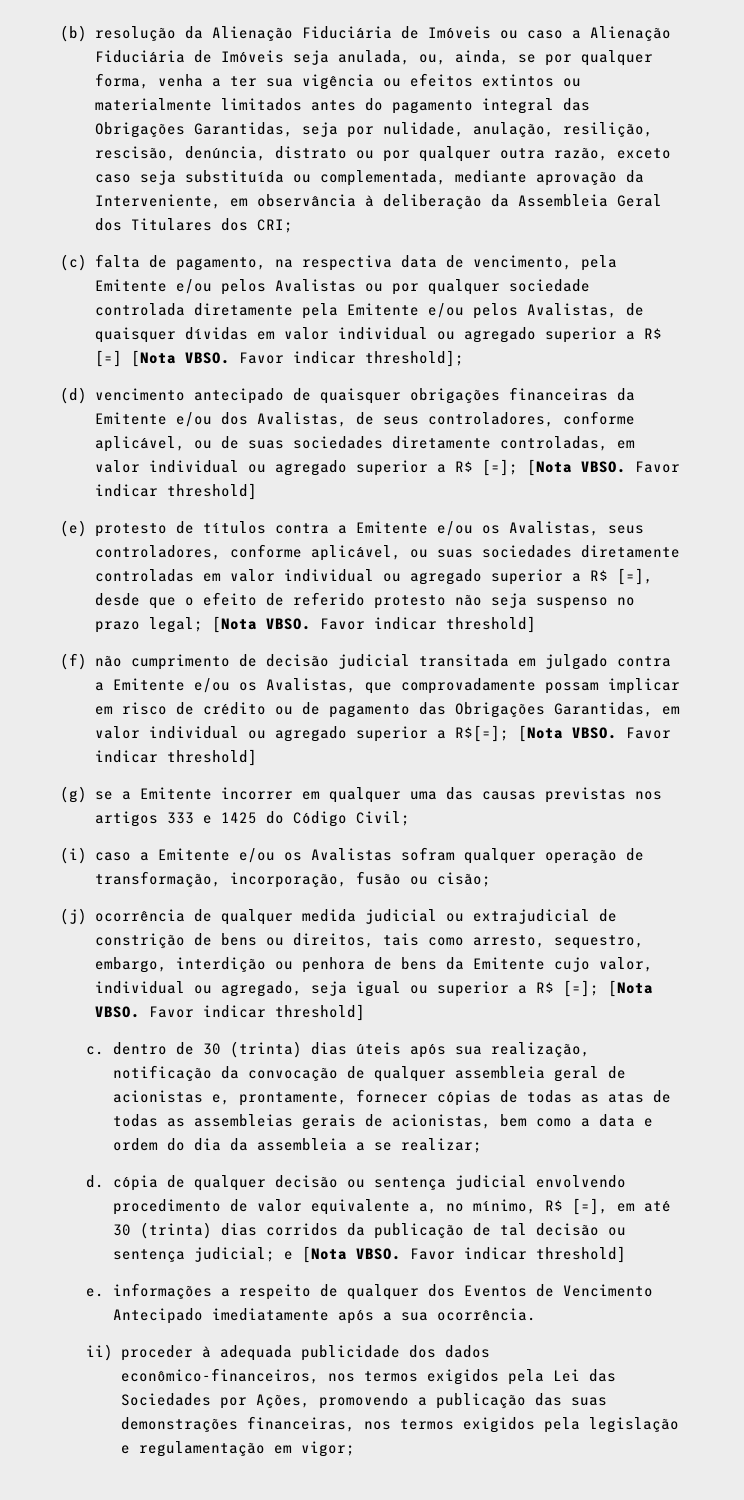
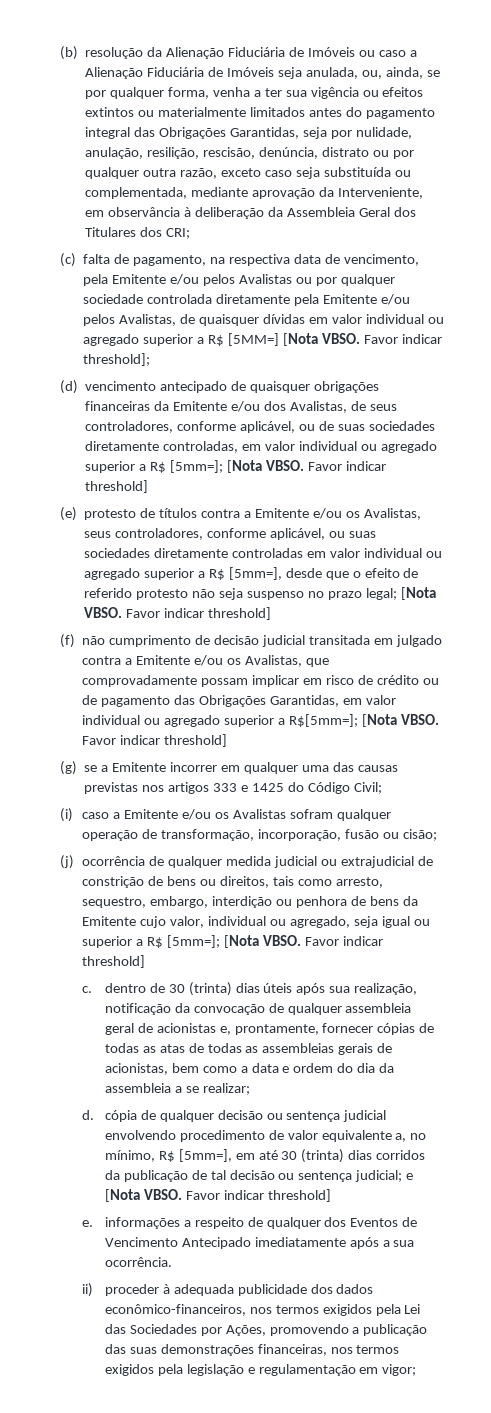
[94,350,122,367] [=] -> [227,333,279,346] [5MM=]
[481,459,518,476] [=]; -> [169,460,223,473] [5mm=];
[616,568,653,585] [=], -> [228,567,282,580] [5mm=],
[454,725,509,742] R$[=]; -> [289,714,359,727] R$[5mm=];
[562,980,599,997] [=]; -> [167,935,221,948] [5mm=];
[571,1198,608,1215] [=], -> [178,1149,232,1162] [5mm=],

